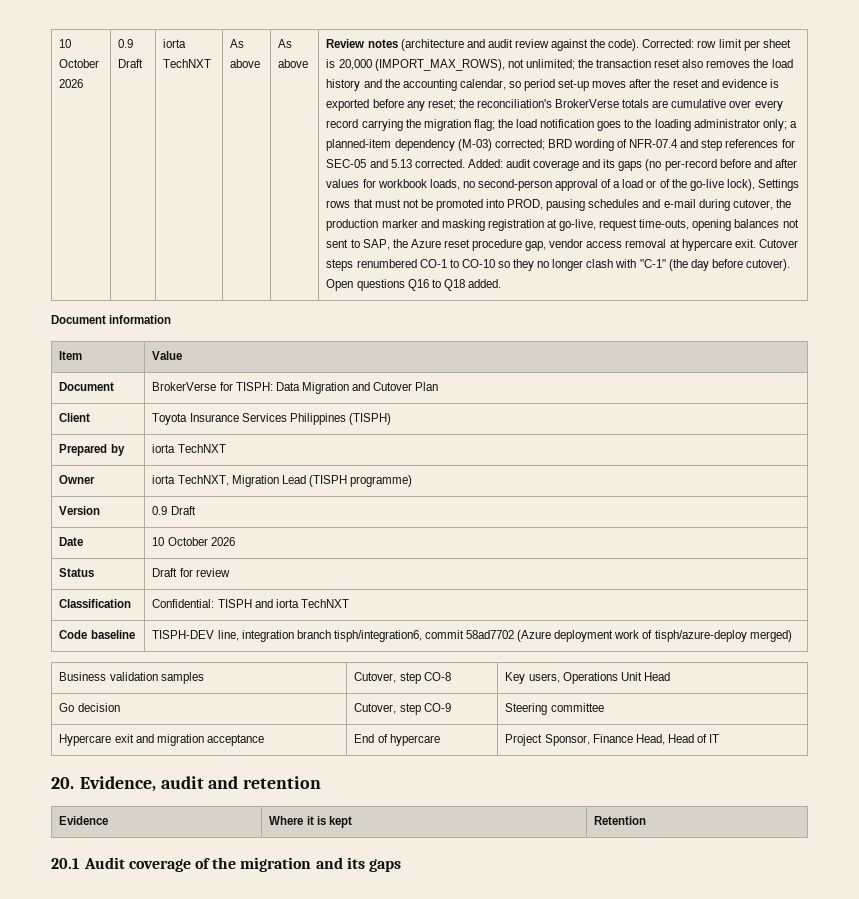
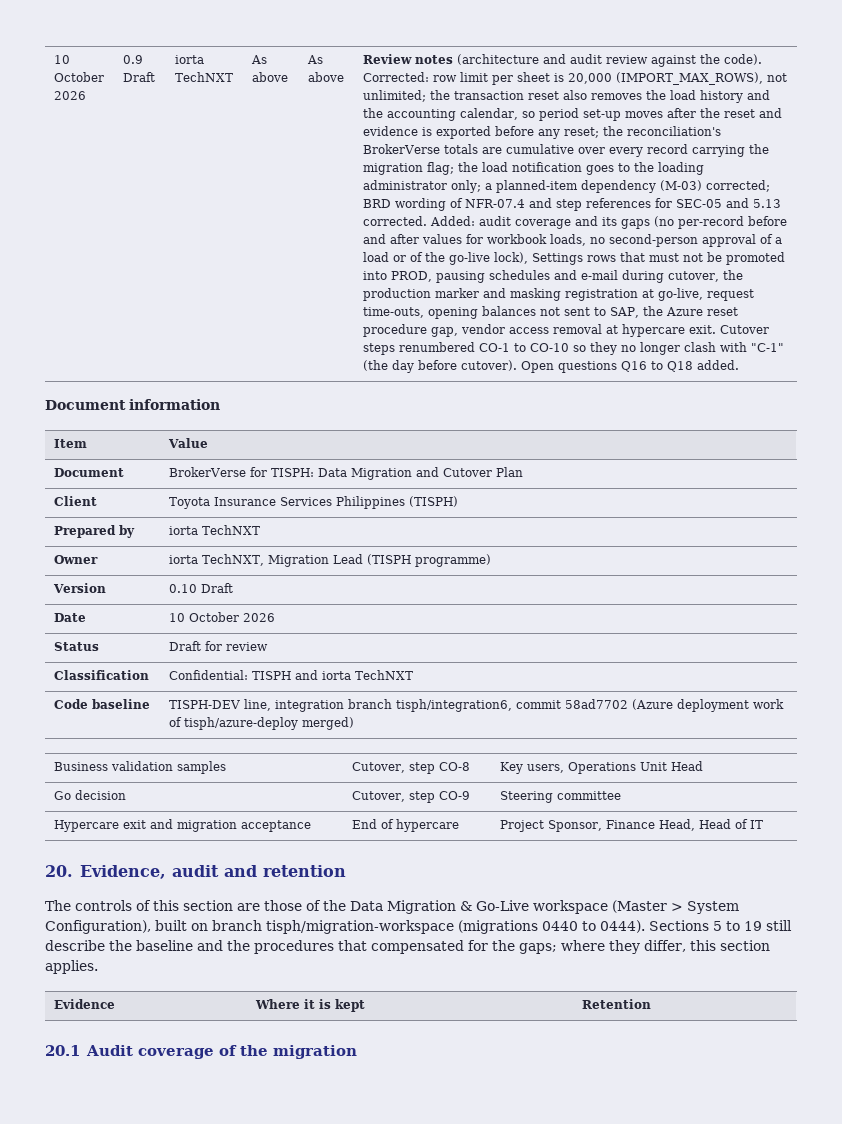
[152,506,168,515] 0.9 -> [169,584,198,593] 0.10
(322, 782) none -> [45,900,739,914] [45,920,792,934] [45,940,770,954] [45,960,98,974] // The controls of this section are those of the Data Migration & Go-Live workspace (Master > System Configuration), built on branch tisph/migration-workspace (migrations 0440 to 0444). Sections 5 to 19 still describe the baseline and the procedures that compensated for the gaps; where they differ, this section applies.
[315,857,402,872] and its gaps -> (357, 1052) none

